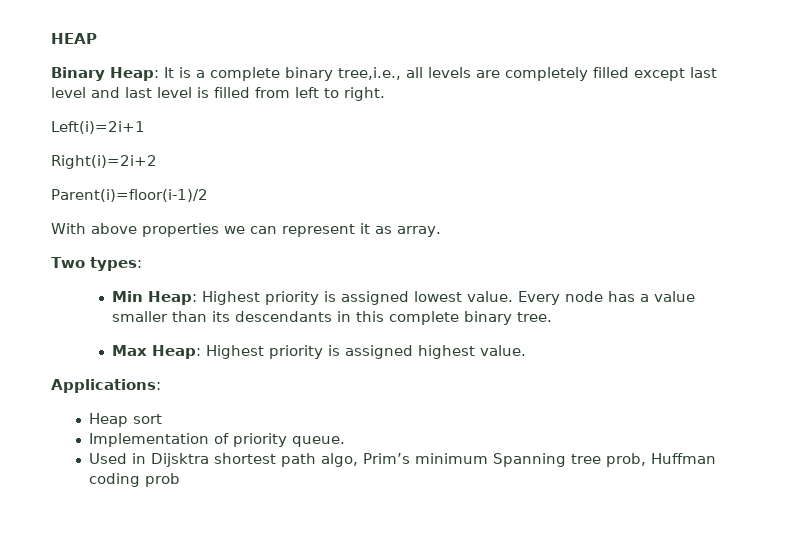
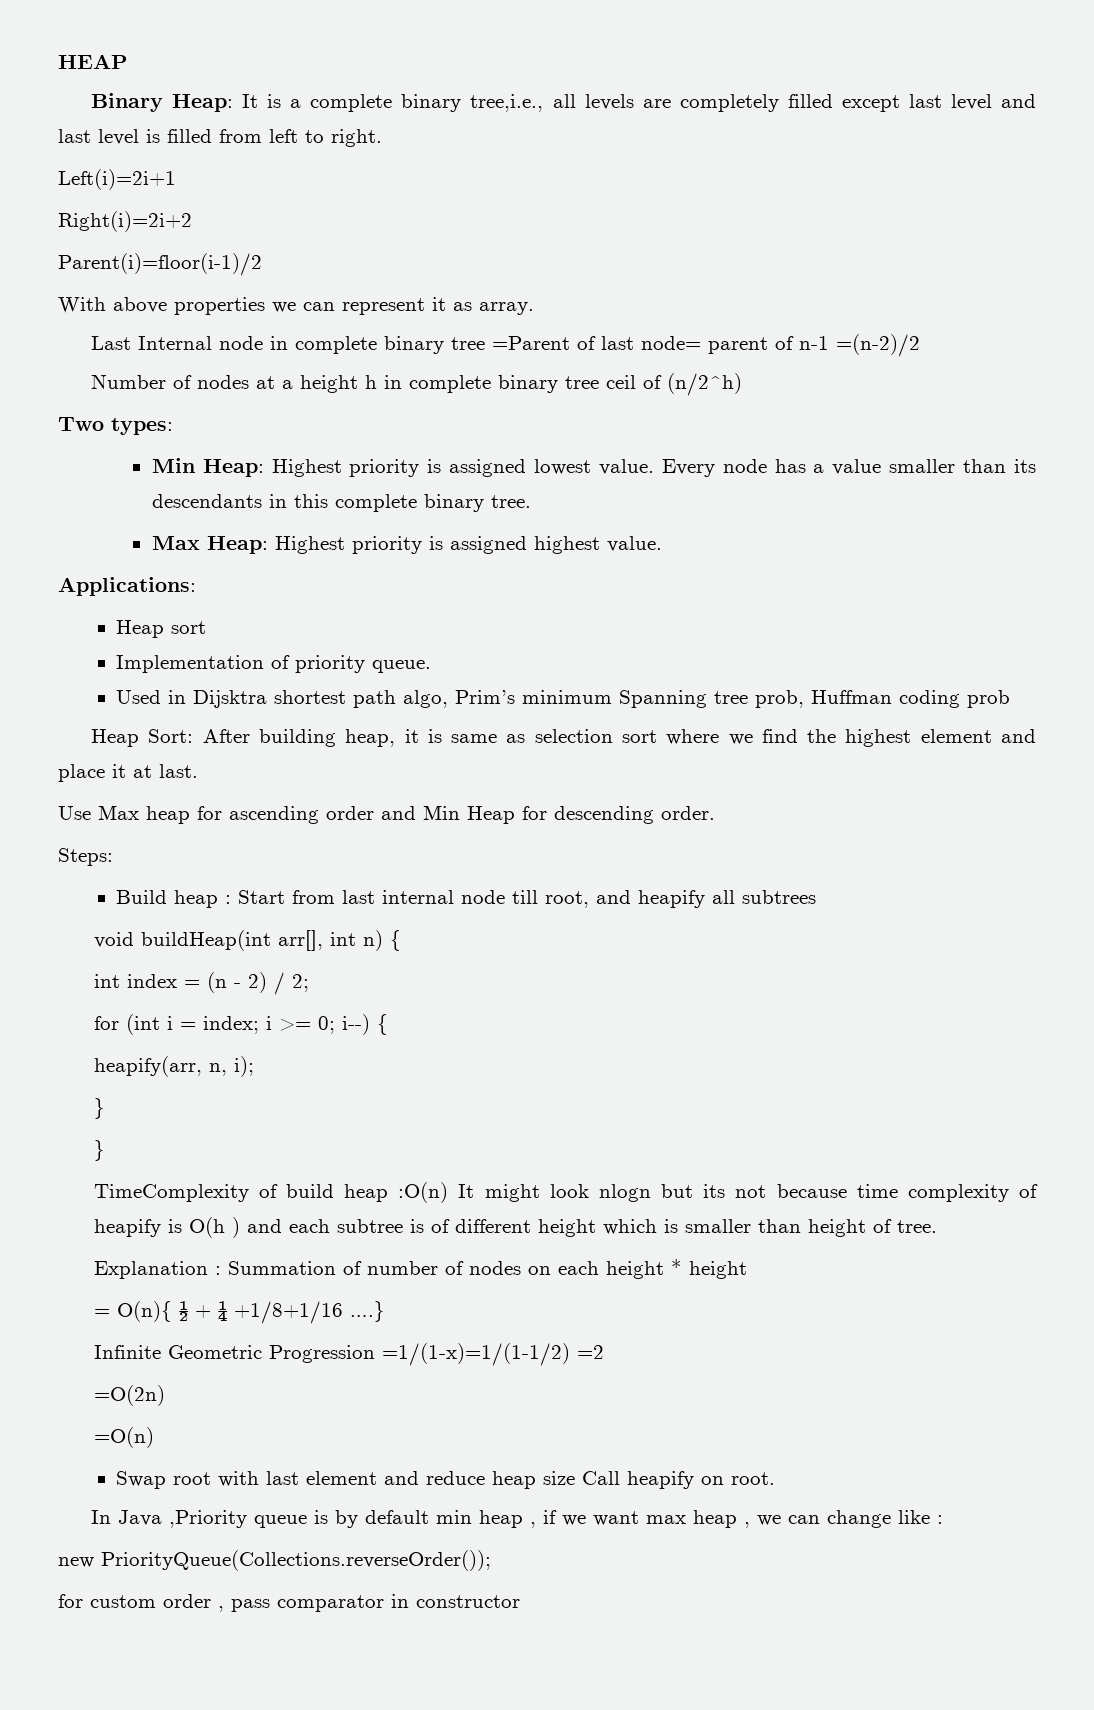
(441, 231) none -> [91,334,921,357] [91,373,743,396] // Last Internal node in complete binary tree =Parent of last node= parent of n-1 =(n-2)/2 // Number of nodes at a height h in complete binary tree ceil of (n/2^h)
(181, 480) none -> [91,729,1036,747] [58,764,198,782] [58,805,715,824] [58,848,113,866] [116,890,817,908] [93,930,401,951] [93,972,309,995] [93,1014,388,1035] [93,1056,254,1077] [93,1098,105,1119] [93,1140,105,1161] [93,1182,1039,1203] [93,1217,937,1238] [93,1259,747,1279] [93,1301,385,1324] [93,1343,604,1366] [93,1385,165,1406] [93,1427,154,1448] [116,1471,776,1489] [91,1510,944,1528] [58,1550,491,1571] [58,1594,520,1612] // Heap Sort: After building heap, it is same as selection sort where we find the highest element and place it at last. // Use Max heap for ascending order and Min Heap for descending order. // Steps: // Build heap : Start from last internal node till root, and heapify all subtrees // void buildHeap(int arr[], int n) { // int index = (n - 2) / 2; // for (int i = index; i >= 0; i--) { // heapify(arr, n, i); // } // } // TimeComplexity of build heap :O(n) It might look nlogn but its not because time complexity of heapify is O(h ) and each subtree is of different height which is smaller than height of tree. // Explanation : Summation of number of nodes on each height * height // = O(n){ ½ + ¼ +1/8+1/16 ….} // Infinite Geometric Progression =1/(1-x)=1/(1-1/2) =2 // =O(2n) // =O(n) // Swap root with last element and reduce heap size Call heapify on root. // In Java ,Priority queue is by default min heap , if we want max heap , we can change like : // new PriorityQueue(Collections.reverseOrder()); // for custom order , pass comparator in constructor

